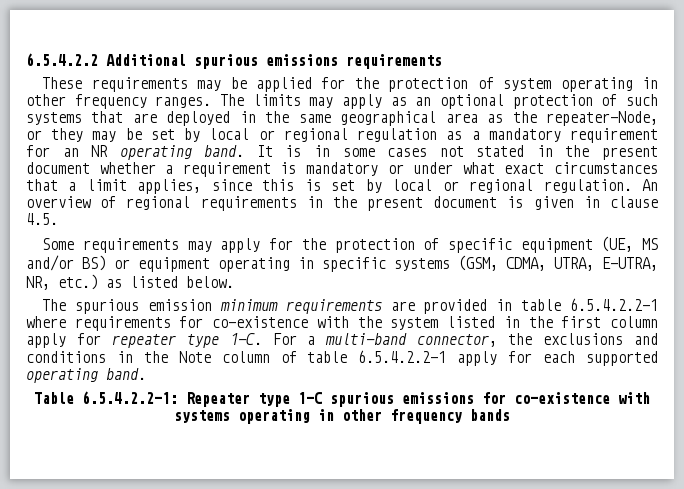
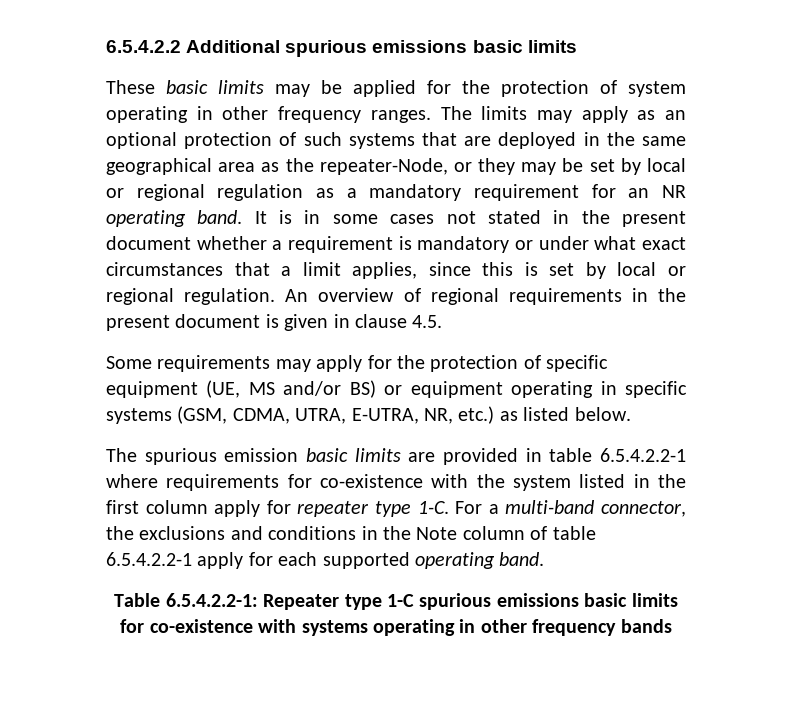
[346,54,442,69] requirements -> [472,40,577,53] basic limits
[91,77,188,92] requirements -> [166,80,264,94] basic limits
[219,299,382,314] minimum requirements -> [306,448,401,462] basic limits
(474, 398) none -> [584,593,678,607] basic limits

